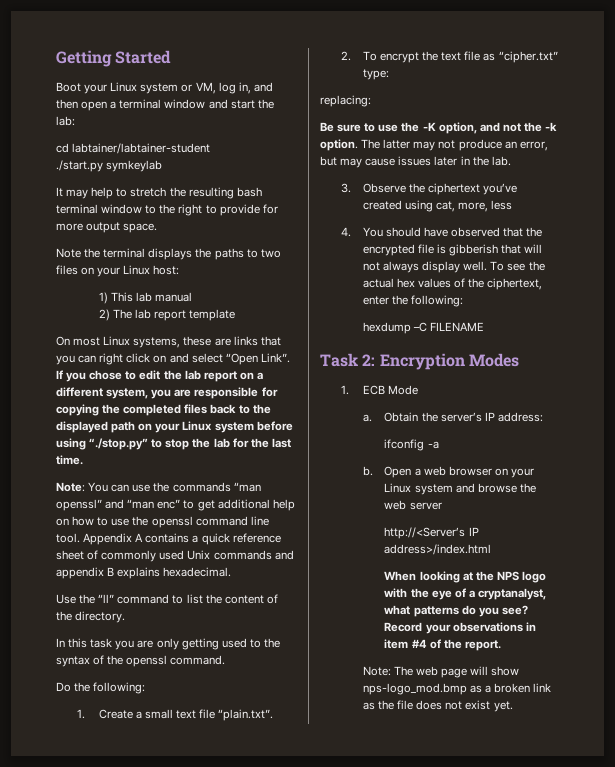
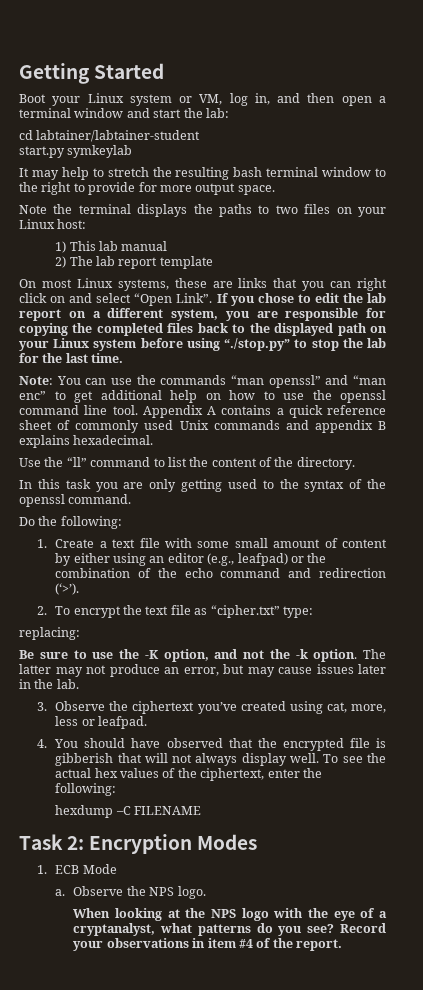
[56,160,103,172] ./start.py -> [19,146,65,158] start.py
[145,709,274,721] small text file “plain.txt”. -> [112,538,387,548] [55,553,327,566] [55,568,386,578] [55,583,80,595] text file with some small amount of content by either using an editor (e.g., leafpad) or the combination of the echo command and redirection (‘>’).
(513, 205) none -> [81,716,148,729] or leafpad.
[384,412,543,422] [384,439,439,451] [362,466,534,478] [384,483,536,495] [384,500,442,510] [384,527,479,539] [384,544,492,555] Obtain the server’s IP address: // ifconfig -a // b. Open a web browser on your Linux system and browse the web server // http://<Server’s IP address>/index.html -> [73,886,206,899] Observe the NPS logo.
[362,666,520,678] [362,683,552,695] [362,700,513,712] // Note: The web page will show nps-logo_mod.bmp as a broken link as the file does not exist yet. -> (343, 945) none

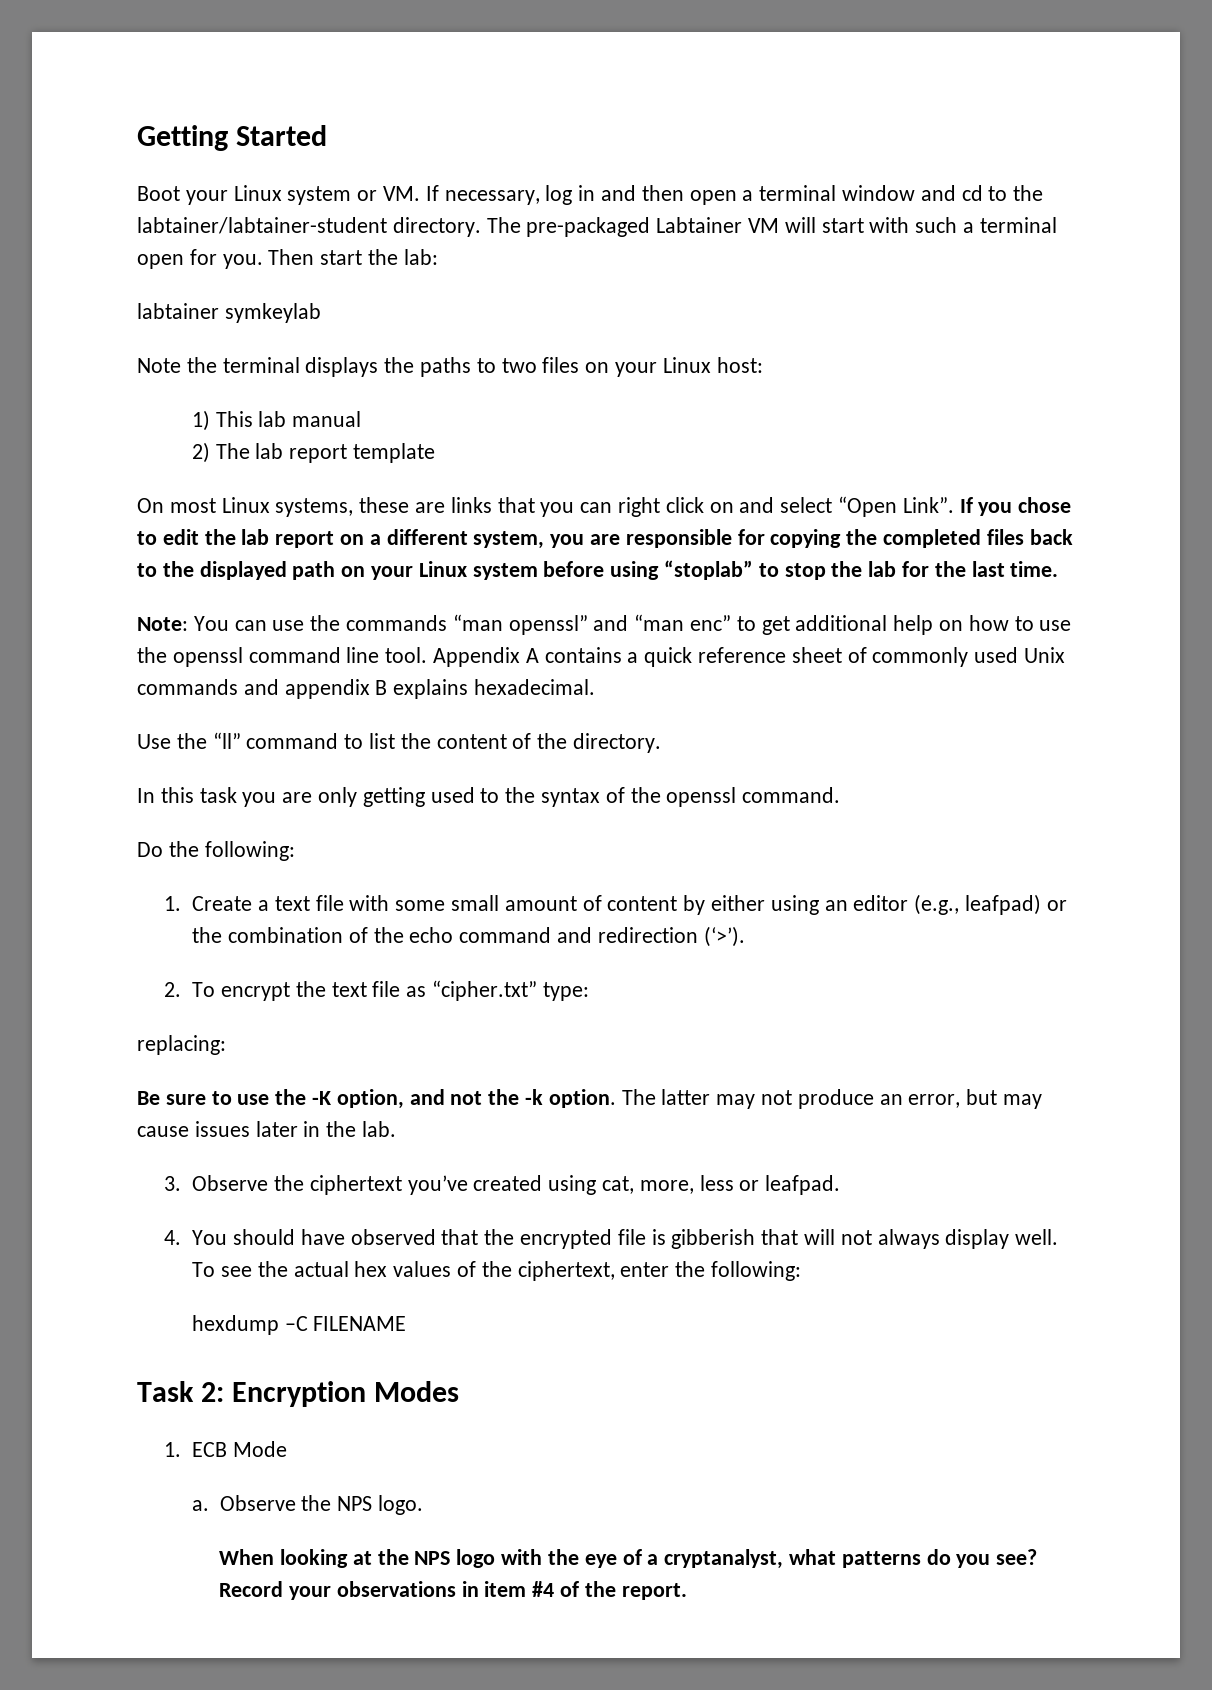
[199,93,270,106] VM, log in, -> [383,185,596,205] VM. If necessary, log in
[153,108,229,118] [19,130,201,142] [19,145,133,158] [19,167,386,180] [19,182,275,195] start the lab: // cd labtainer/labtainer-student // start.py symkeylab // It may help to stretch the resulting bash terminal window to the right to provide for more output space. -> [961,185,1044,201] [137,217,1057,237] [137,249,438,269] [137,303,321,323] cd to the labtainer/labtainer-student directory. The pre-packaged Labtainer VM will start with such a terminal open for you. Then start the lab: // labtainer symkeylab
[224,338,291,351] “./stop.py” -> [664,560,754,580] “stoplab”

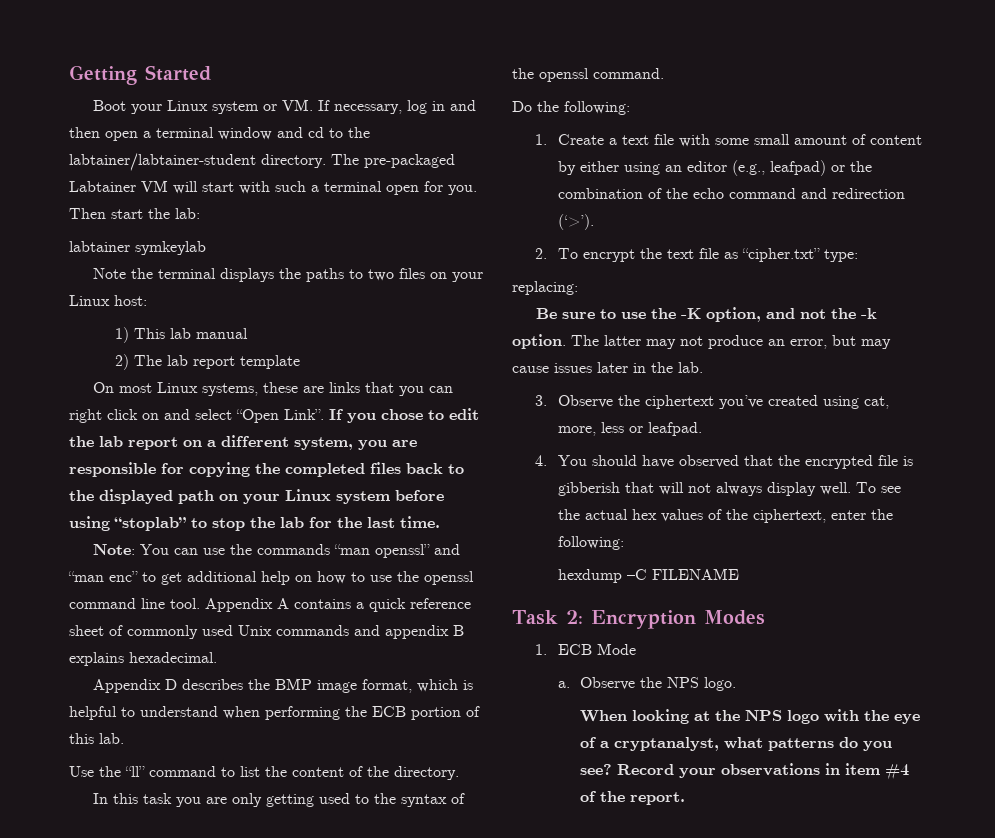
(596, 687) none -> [92,678,473,693] [69,706,480,720] [69,733,124,744] // Appendix D describes the BMP image format, which is helpful to understand when performing the ECB portion of this lab.

